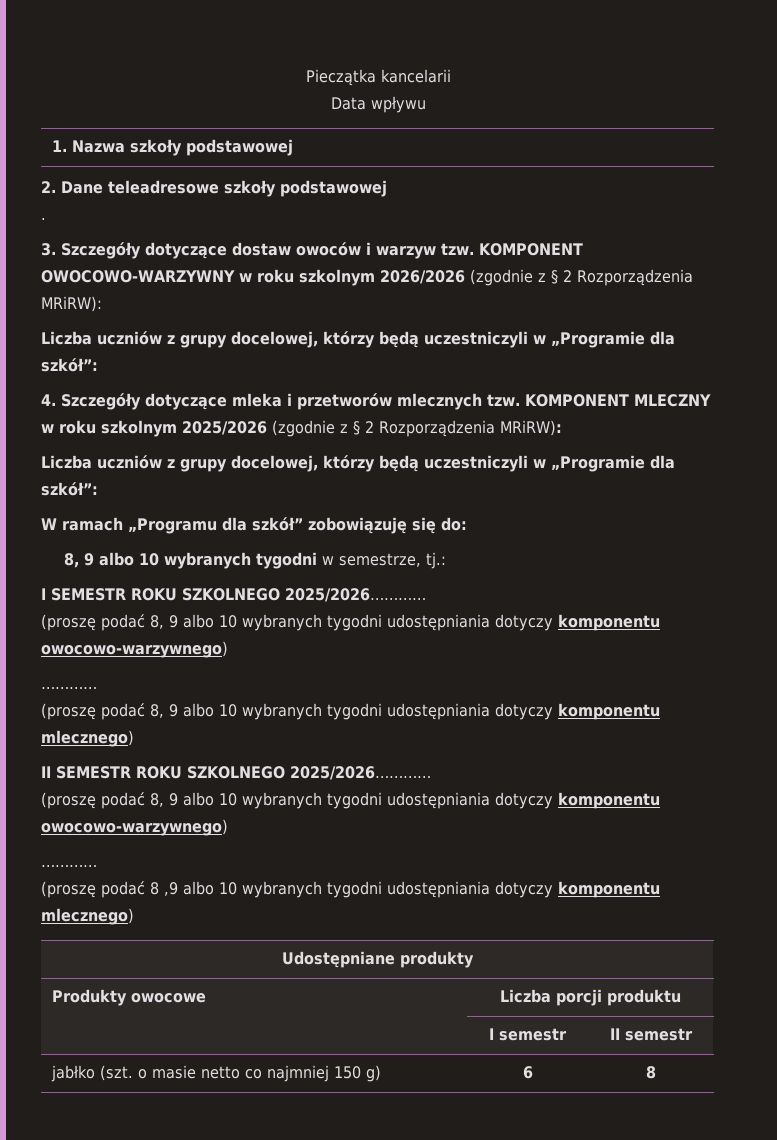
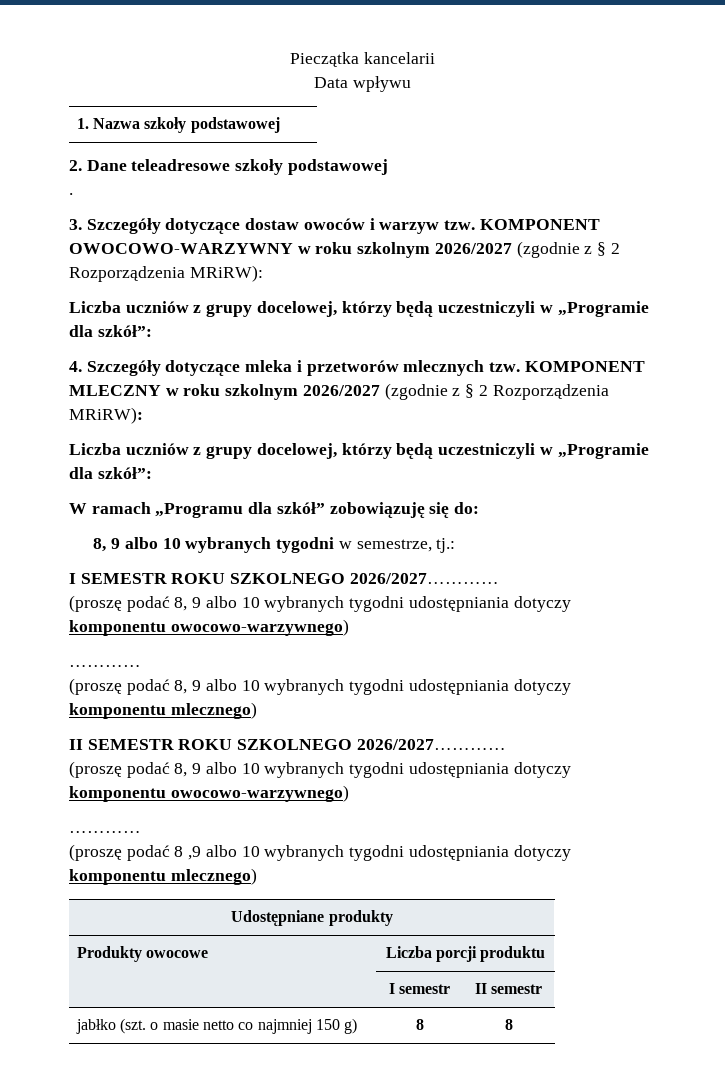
[380,270,465,284] 2026/2026 -> [434,243,512,254] 2026/2027
[182,421,267,435] 2025/2026 -> [302,385,380,396] 2026/2027
[285,588,426,602] 2025/2026………… -> [349,573,499,584] 2026/2027…………
[290,766,431,780] 2025/2026………… -> [356,739,506,750] 2026/2027…………
[522,1066,533,1079] 6 -> [415,1019,424,1030] 8

